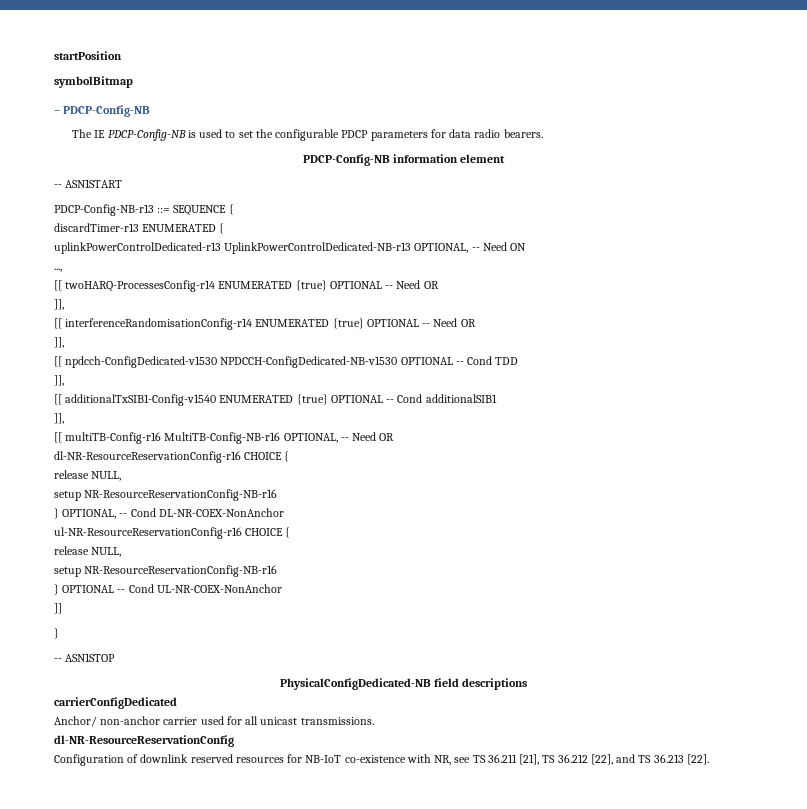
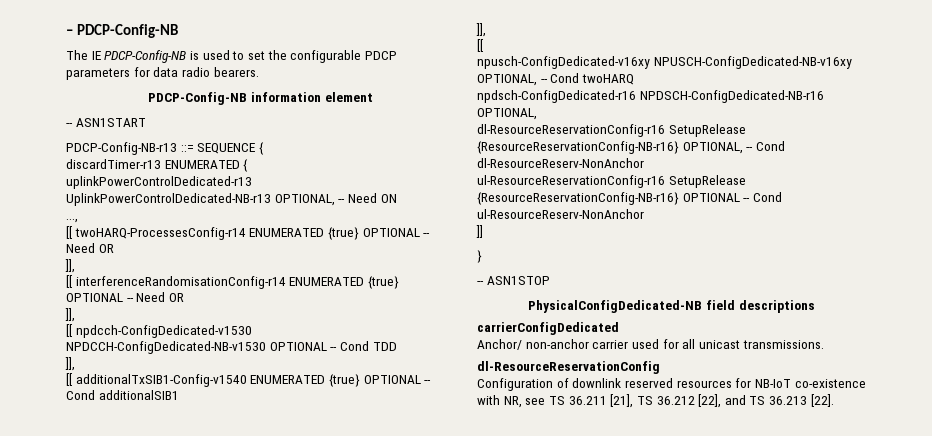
[54,51,122,60] [54,76,133,88] startPosition // symbolBitmap // -> (66, 32) none
[65,432,395,444] [54,451,290,463] [54,470,122,481] [54,489,278,501] [54,508,284,519] [54,527,291,539] [54,546,122,557] [54,565,278,577] [54,584,282,595] multiTB-Config-r16 MultiTB-Config-NB-r16 OPTIONAL, -- Need OR // dl-NR-ResourceReservationConfig-r16 CHOICE { // release NULL, // setup NR-ResourceReservationConfig-NB-r16 // } OPTIONAL, -- Cond DL-NR-COEX-NonAnchor // ul-NR-ResourceReservationConfig-r16 CHOICE { // release NULL, // setup NR-ResourceReservationConfig-NB-r16 // } OPTIONAL -- Cond UL-NR-COEX-NonAnchor -> [477,56,852,69] [477,73,634,86] [477,90,824,103] [477,108,537,120] [477,124,746,137] [477,141,785,154] [477,158,644,168] [477,175,746,188] [477,192,782,205] [477,209,644,219] // npusch-ConfigDedicated-v16xy NPUSCH-ConfigDedicated-NB-v16xy OPTIONAL, -- Cond twoHARQ // npdsch-ConfigDedicated-r16 NPDSCH-ConfigDedicated-NB-r16 OPTIONAL, // dl-ResourceReservationConfig-r16 SetupRelease {ResourceReservationConfig-NB-r16} OPTIONAL, -- Cond dl-ResourceReserv-NonAnchor // ul-ResourceReservationConfig-r16 SetupRelease {ResourceReservationConfig-NB-r16} OPTIONAL -- Cond ul-ResourceReserv-NonAnchor
[54,735,234,747] dl-NR-ResourceReservationConfig -> [477,361,660,374] dl-ResourceReservationConfig

